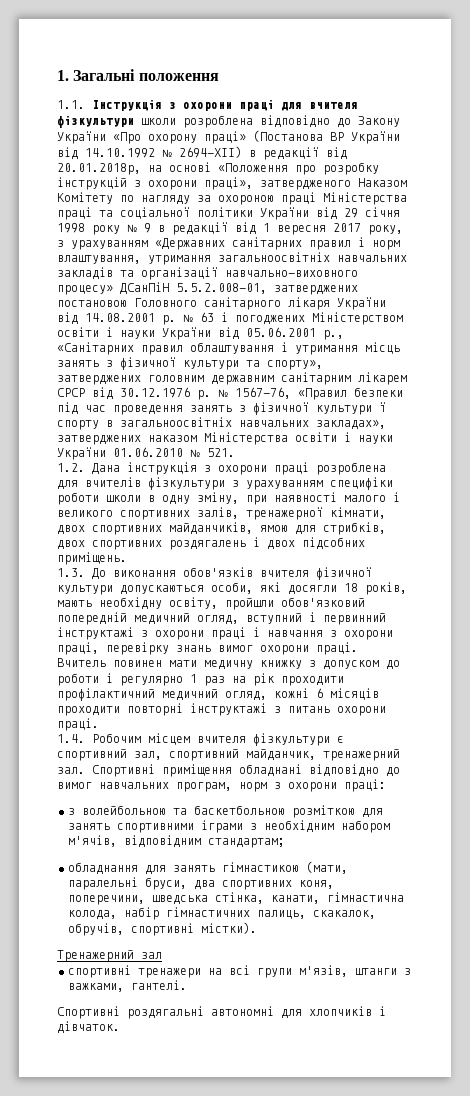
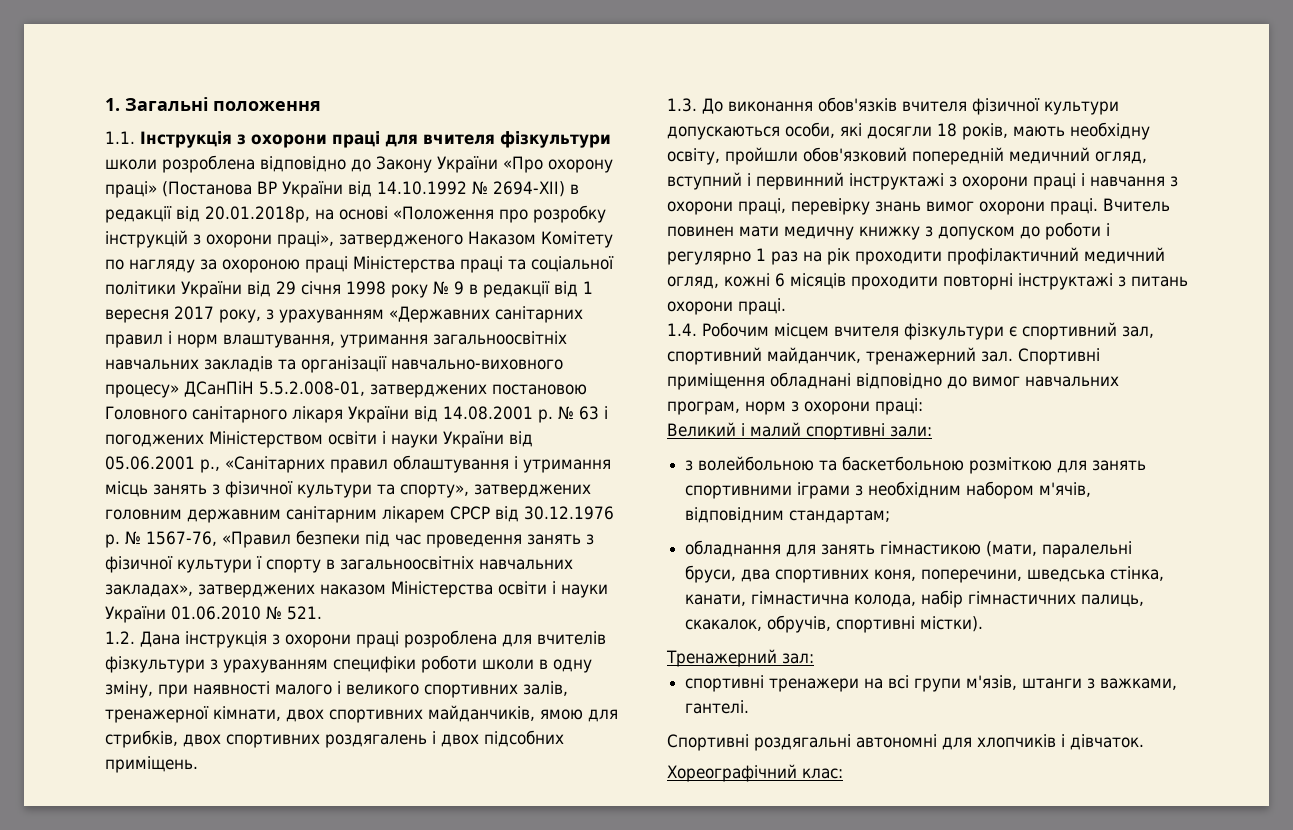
(386, 785) none -> [667,422,932,440] // Великий і малий спортивні зали:
[141,952,162,959] зал -> [782,653,814,664] зал:
(120, 1027) none -> [667,764,843,782] // Хореографічний клас:

